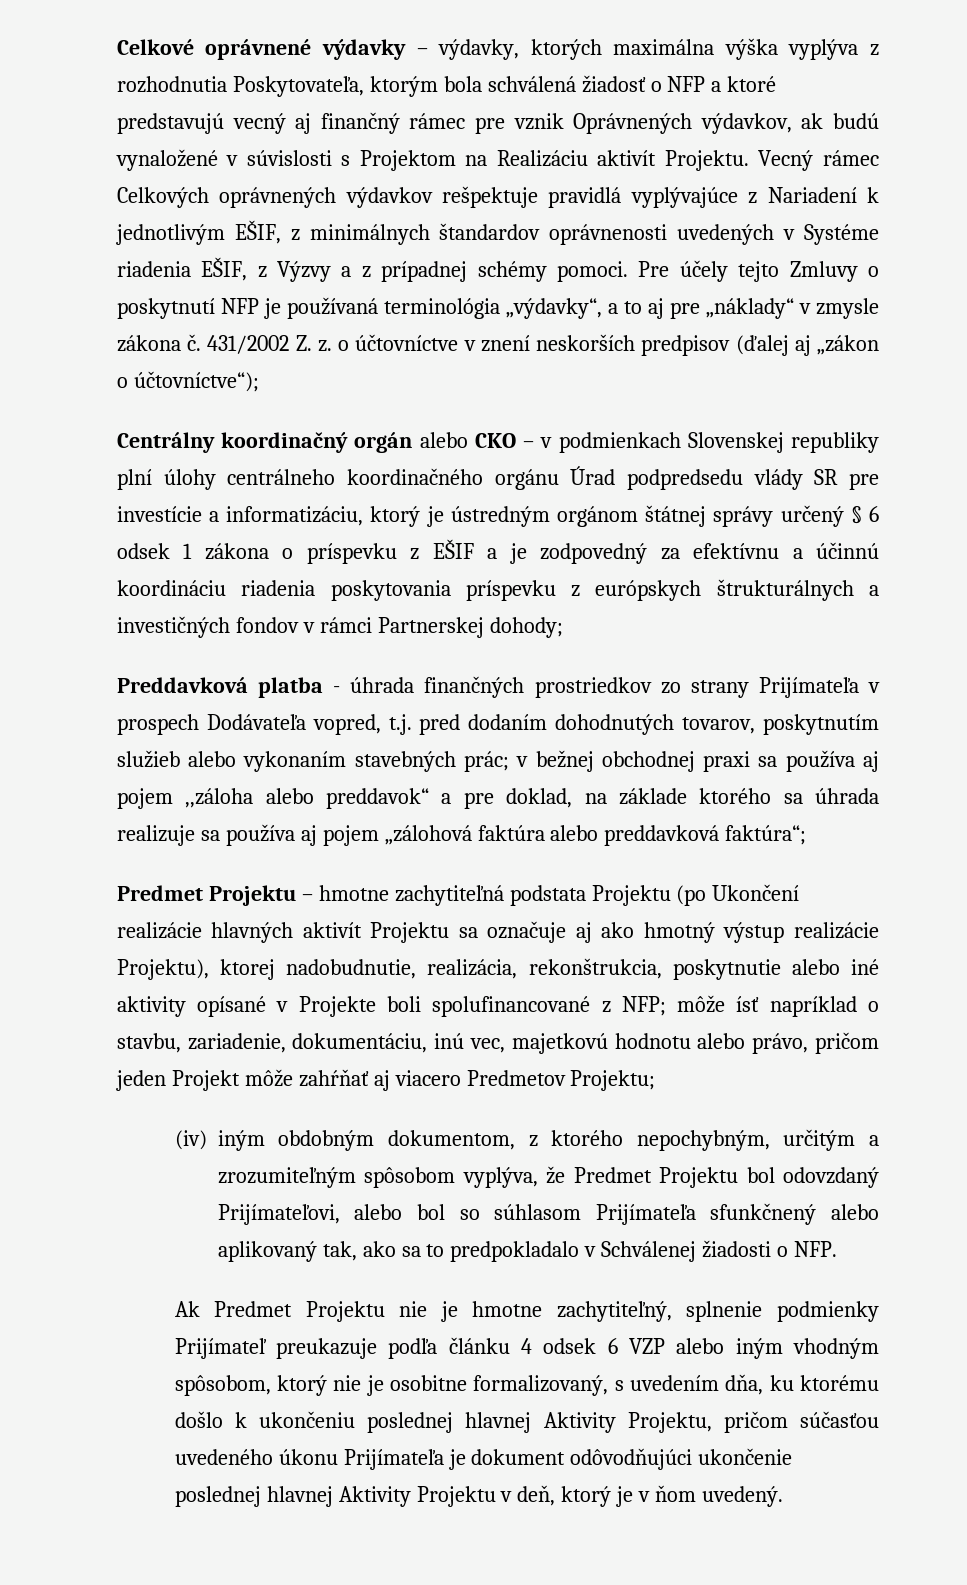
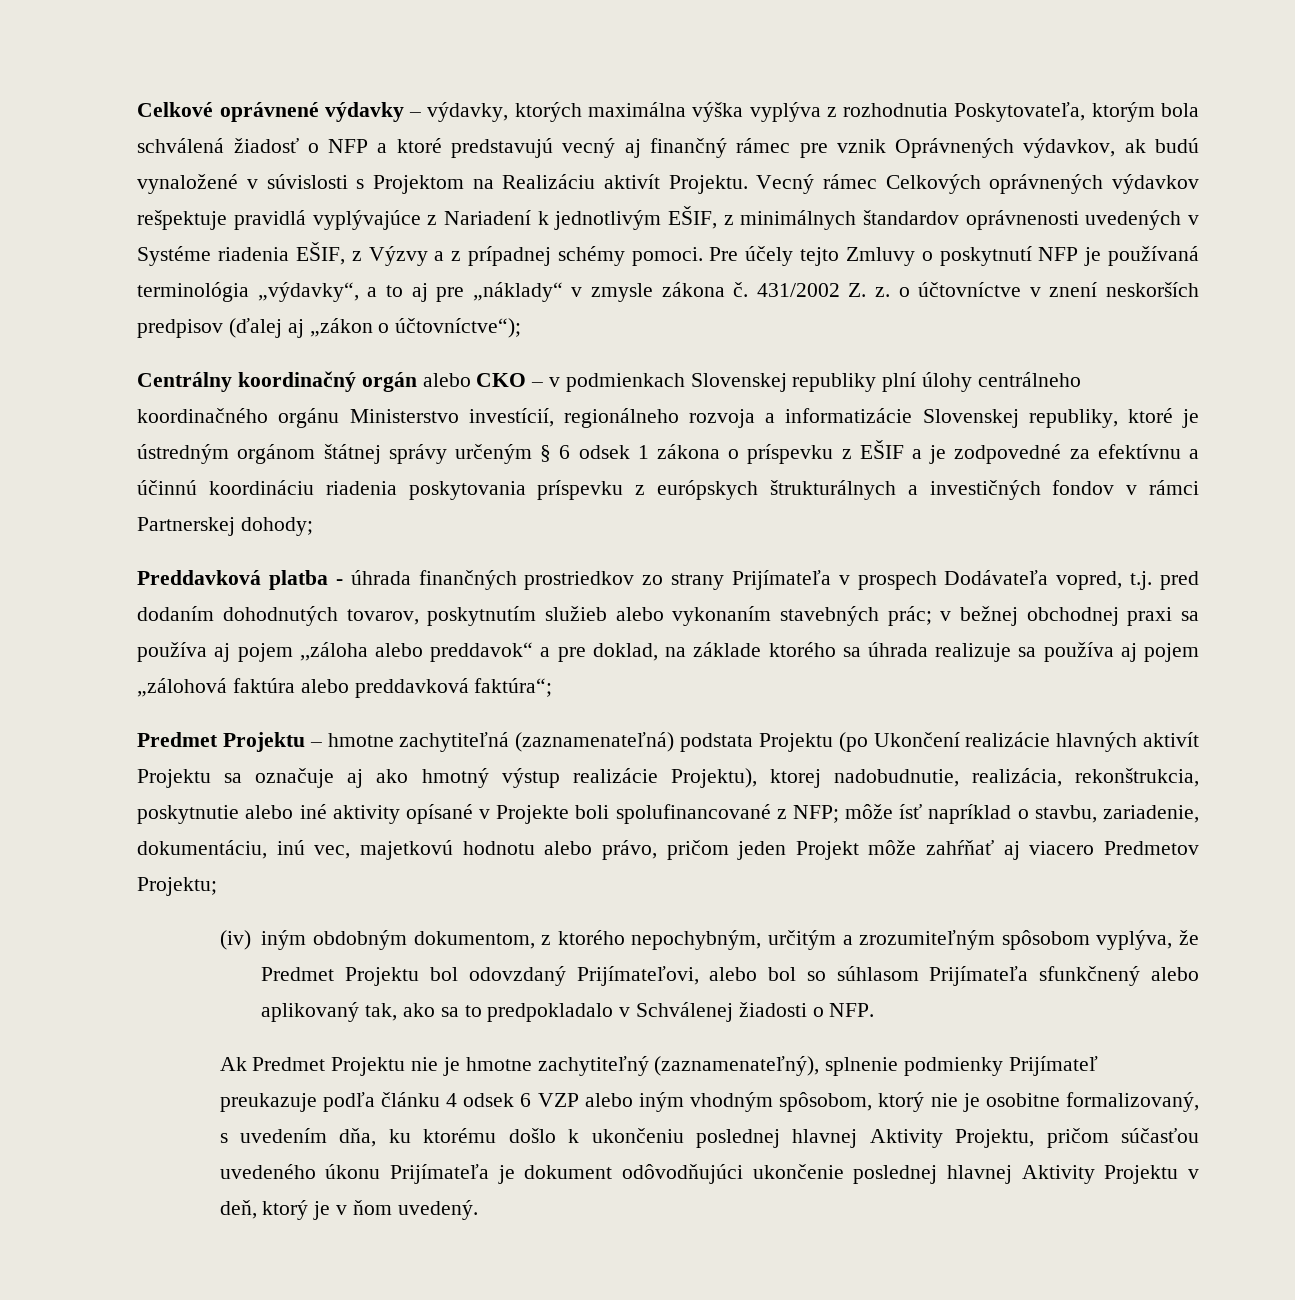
[570,466,879,490] [116,506,421,527] Úrad podpredsedu vlády SR pre investície a informatizáciu, ktorý -> [349,408,1173,428] Ministerstvo investícií, regionálneho rozvoja a informatizácie Slovenskej republiky, ktoré
[780,505,844,527] určený -> [455,444,533,464] určeným
[540,543,648,564] zodpovedný -> [954,444,1062,464] zodpovedné
(504, 895) none -> [515,732,675,752] (zaznamenateľná)
[556,1301,672,1322] zachytiteľný, -> [537,1056,820,1076] zachytiteľný (zaznamenateľný),

